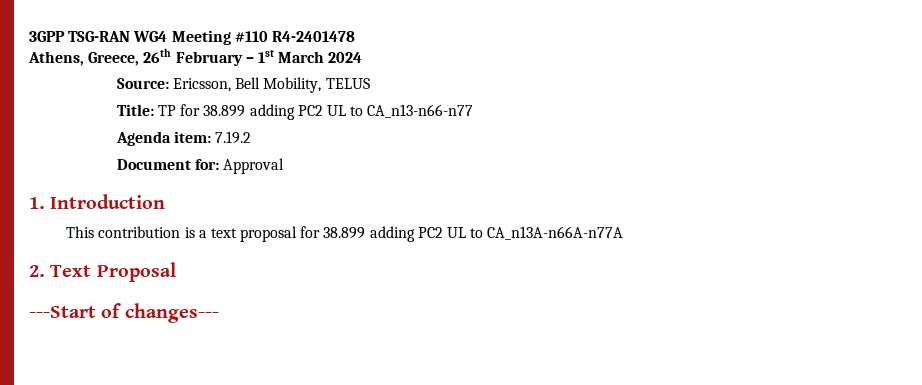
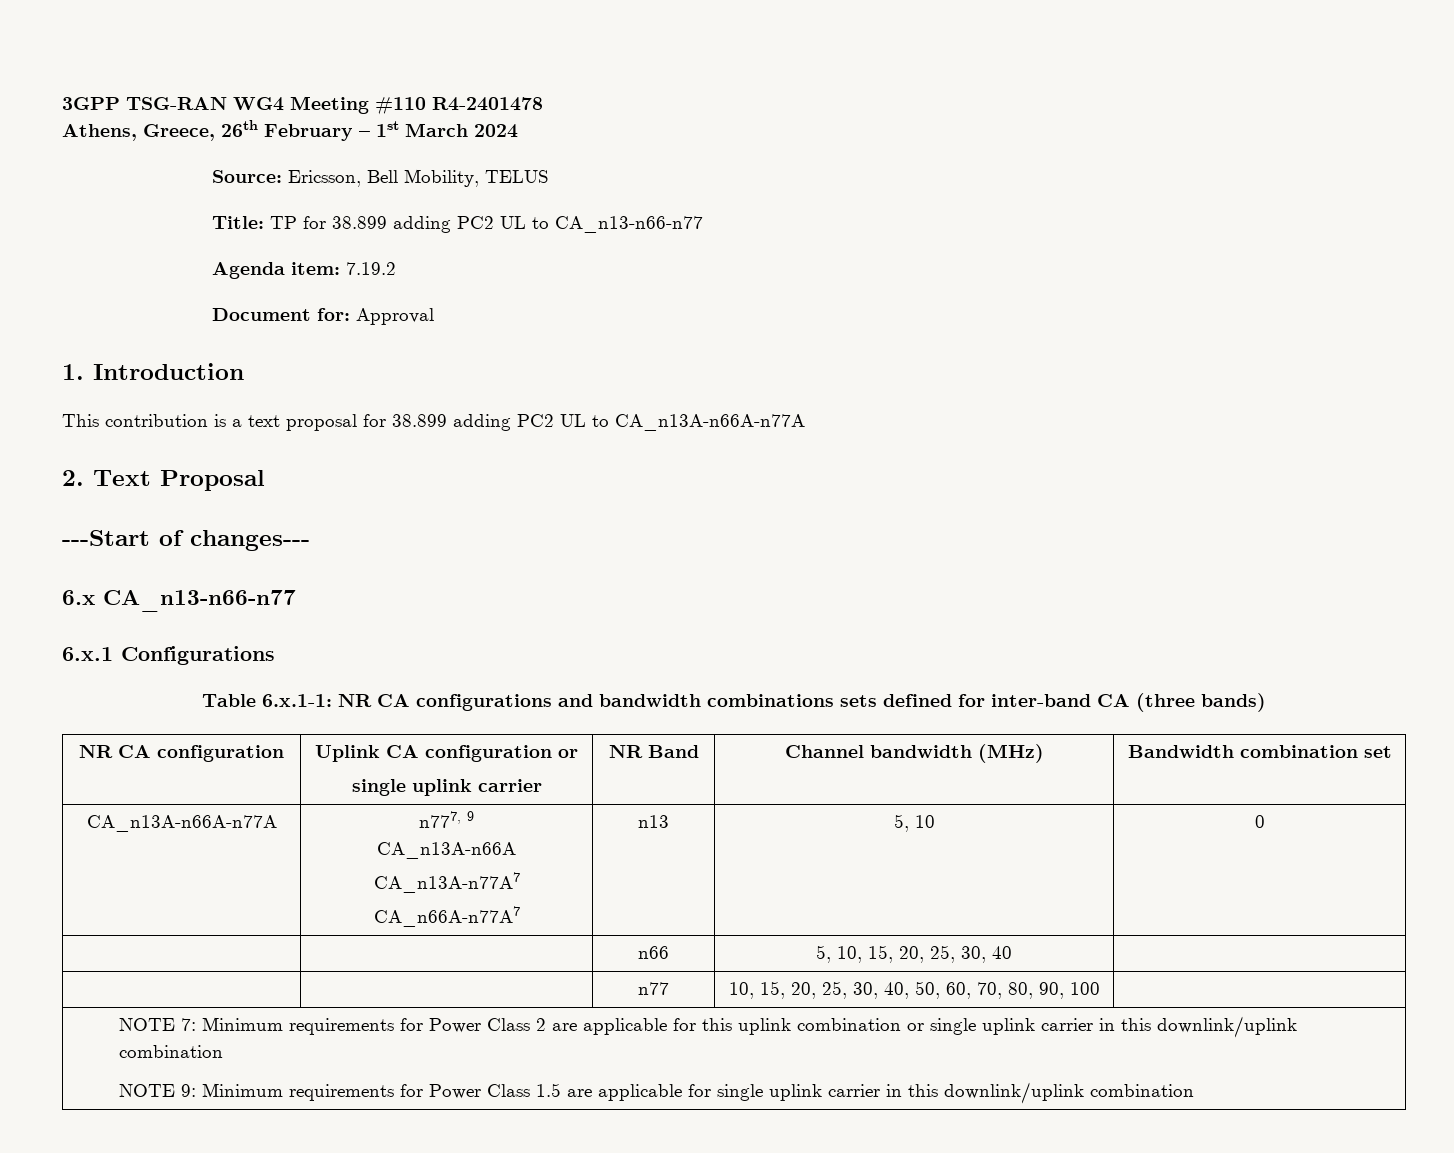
(219, 313) none -> [62,590,296,612] [62,646,275,665] [202,693,1266,712] [79,745,284,762] [315,745,578,762] [351,779,542,796] [608,745,699,758] [784,744,1044,763] [1127,745,1392,758] [86,815,277,832] [419,811,474,828] [377,842,516,859] [373,872,520,893] [373,906,520,927] [638,815,669,828] [893,814,935,832] [1254,815,1265,828] [638,946,669,959] [816,945,1012,963] [638,982,669,995] [728,981,1100,999] [118,1016,1297,1038] [118,1045,223,1058] [118,1082,1194,1104] // 6.x CA_n13-n66-n77 // 6.x.1 Configurations // Table 6.x.1-1: NR CA configurations and bandwidth combinations sets defined for inter-band CA (three bands) // NR CA configuration | Uplink CA configuration or // single uplink carrier | NR Band | Channel bandwidth (MHz) | Bandwidth combination set // CA_n13A-n66A-n77A | n777, 9 // CA_n13A-n66A // CA_n13A-n77A7 // CA_n66A-n77A7 | n13 | 5, 10 | 0 // | | n66 | 5, 10, 15, 20, 25, 30, 40 | // | | n77 | 10, 15, 20, 25, 30, 40, 50, 60, 70, 80, 90, 100 | // NOTE 7: Minimum requirements for Power Class 2 are applicable for this uplink combination or single uplink carrier in this downlink/uplink combination // NOTE 9: Minimum requirements for Power Class 1.5 are applicable for single uplink carrier in this downlink/uplink combination

